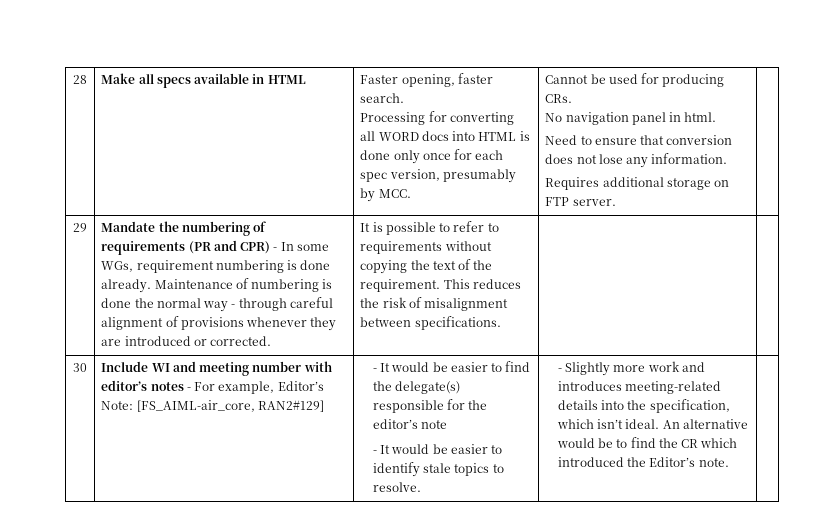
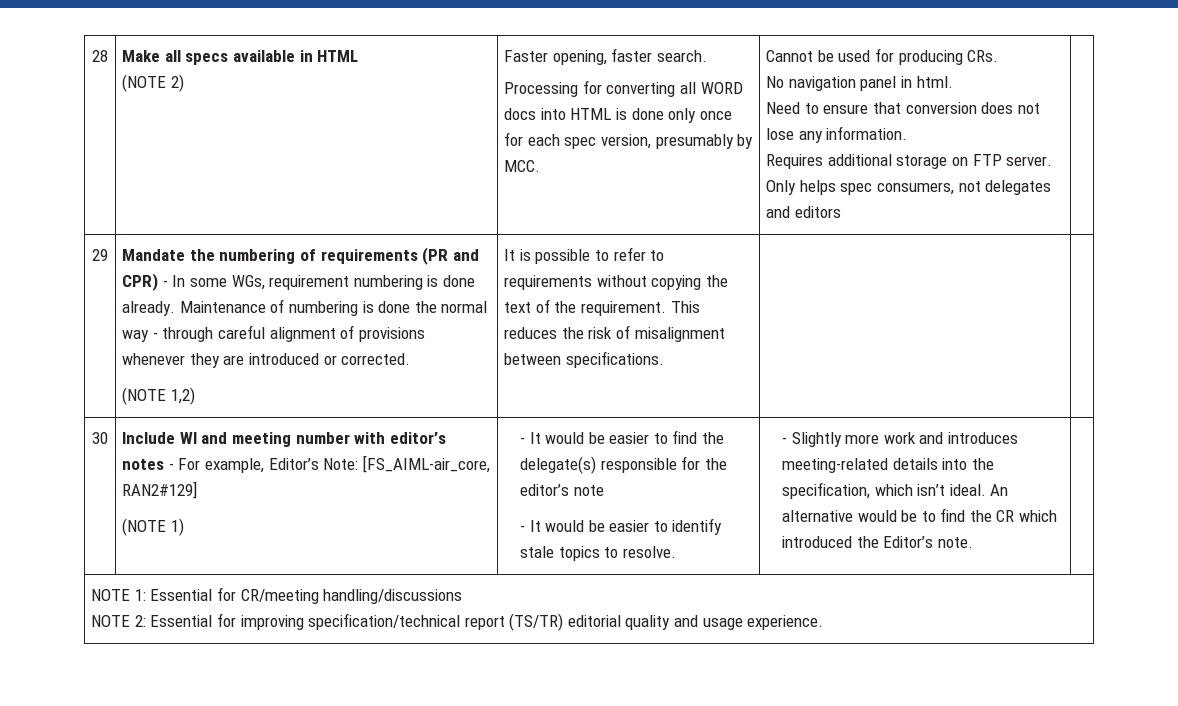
(306, 79) none -> [122,74,184,92] // (NOTE 2)
(616, 202) none -> [766,180,1052,195] [766,206,841,218] Only helps spec consumers, not delegates and editors
(272, 341) none -> [122,387,195,405] // (NOTE 1,2)
(324, 406) none -> [122,518,184,536] // (NOTE 1)
(729, 462) none -> [91,587,463,604] [91,613,824,631] // NOTE 1: Essential for CR/meeting handling/discussions // NOTE 2: Essential for improving specification/technical report (TS/TR) editorial quality and usage experience.

